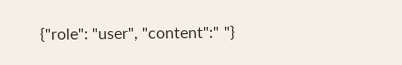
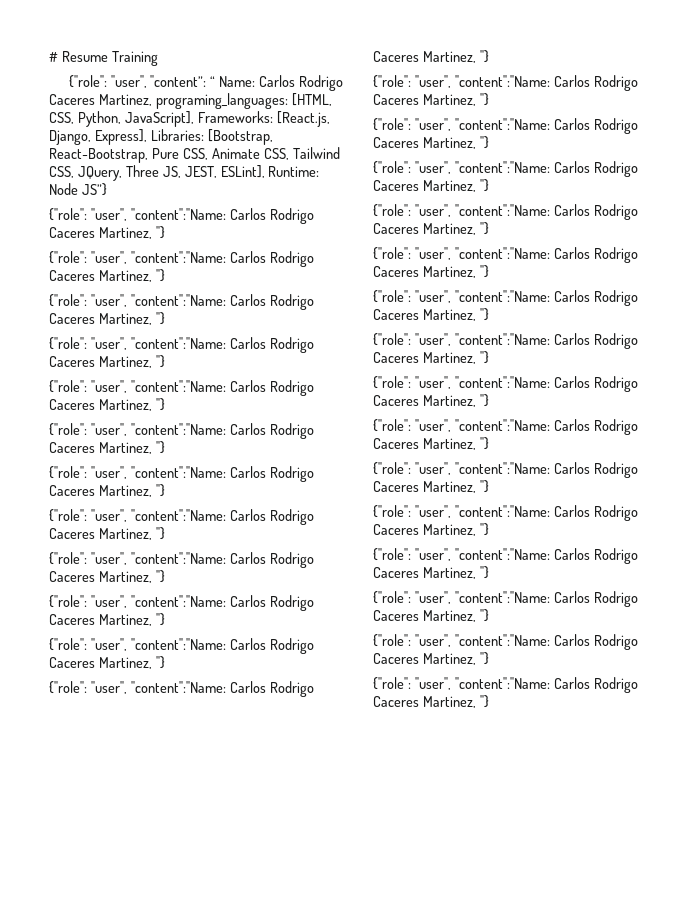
[39,26,221,43] {"role": "user", "content":" -> [49,51,158,66] [68,75,344,91] [49,93,332,109] [49,111,330,127] [49,129,273,145] [49,147,340,163] [49,165,320,181] [49,183,107,196] [49,208,314,224] [49,226,165,239] [49,251,314,267] [49,269,165,282] [49,294,314,310] [49,312,165,325] [49,337,314,353] [49,355,165,368] [49,380,314,396] [49,398,165,411] [49,423,314,439] [49,441,165,454] [49,466,314,482] [49,484,165,497] [49,509,314,525] [49,527,165,540] [49,552,314,568] [49,570,165,583] [49,595,314,611] [49,613,165,626] [49,638,314,654] [49,656,165,669] [49,681,314,697] [373,50,489,63] [373,75,638,91] [373,93,489,106] [373,118,638,134] [373,136,489,149] [373,161,638,177] [373,179,489,192] [373,204,638,220] [373,222,489,235] [373,247,638,263] [373,265,489,278] [373,290,638,306] [373,308,489,321] [373,333,638,349] [373,351,489,364] [373,376,638,392] [373,394,489,407] [373,419,638,435] [373,437,489,450] [373,462,638,478] [373,480,489,493] [373,505,638,521] [373,523,489,536] [373,548,638,564] [373,566,489,579] [373,591,638,607] [373,609,489,622] [373,634,638,650] [373,652,489,665] [373,677,638,693] [373,696,476,708] # Resume Training // {"role": "user", "content”: “ Name: Carlos Rodrigo Caceres Martinez, programing_languages: [HTML, CSS, Python, JavaScript], Frameworks: [React.js, Django, Express], Libraries: [Bootstrap, React-Bootstrap, Pure CSS, Animate CSS, Tailwind CSS, JQuery, Three JS, JEST, ESLint], Runtime: Node JS”} // {"role": "user", "content":"Name: Carlos Rodrigo Caceres Martinez, "} // {"role": "user", "content":"Name: Carlos Rodrigo Caceres Martinez, "} // {"role": "user", "content":"Name: Carlos Rodrigo Caceres Martinez, "} // {"role": "user", "content":"Name: Carlos Rodrigo Caceres Martinez, "} // {"role": "user", "content":"Name: Carlos Rodrigo Caceres Martinez, "} // {"role": "user", "content":"Name: Carlos Rodrigo Caceres Martinez, "} // {"role": "user", "content":"Name: Carlos Rodrigo Caceres Martinez, "} // {"role": "user", "content":"Name: Carlos Rodrigo Caceres Martinez, "} // {"role": "user", "content":"Name: Carlos Rodrigo Caceres Martinez, "} // {"role": "user", "content":"Name: Carlos Rodrigo Caceres Martinez, "} // {"role": "user", "content":"Name: Carlos Rodrigo Caceres Martinez, "} // {"role": "user", "content":"Name: Carlos Rodrigo Caceres Martinez, "} // {"role": "user", "content":"Name: Carlos Rodrigo Caceres Martinez, "} // {"role": "user", "content":"Name: Carlos Rodrigo Caceres Martinez, "} // {"role": "user", "content":"Name: Carlos Rodrigo Caceres Martinez, "} // {"role": "user", "content":"Name: Carlos Rodrigo Caceres Martinez, "} // {"role": "user", "content":"Name: Carlos Rodrigo Caceres Martinez, "} // {"role": "user", "content":"Name: Carlos Rodrigo Caceres Martinez, "} // {"role": "user", "content":"Name: Carlos Rodrigo Caceres Martinez, "} // {"role": "user", "content":"Name: Carlos Rodrigo Caceres Martinez, "} // {"role": "user", "content":"Name: Carlos Rodrigo Caceres Martinez, "} // {"role": "user", "content":"Name: Carlos Rodrigo Caceres Martinez, "} // {"role": "user", "content":"Name: Carlos Rodrigo Caceres Martinez, "} // {"role": "user", "content":"Name: Carlos Rodrigo Caceres Martinez, "} // {"role": "user", "content":"Name: Carlos Rodrigo Caceres Martinez, "} // {"role": "user", "content":"Name: Carlos Rodrigo Caceres Martinez, "} // {"role": "user", "content":"Name: Carlos Rodrigo Caceres Martinez,

